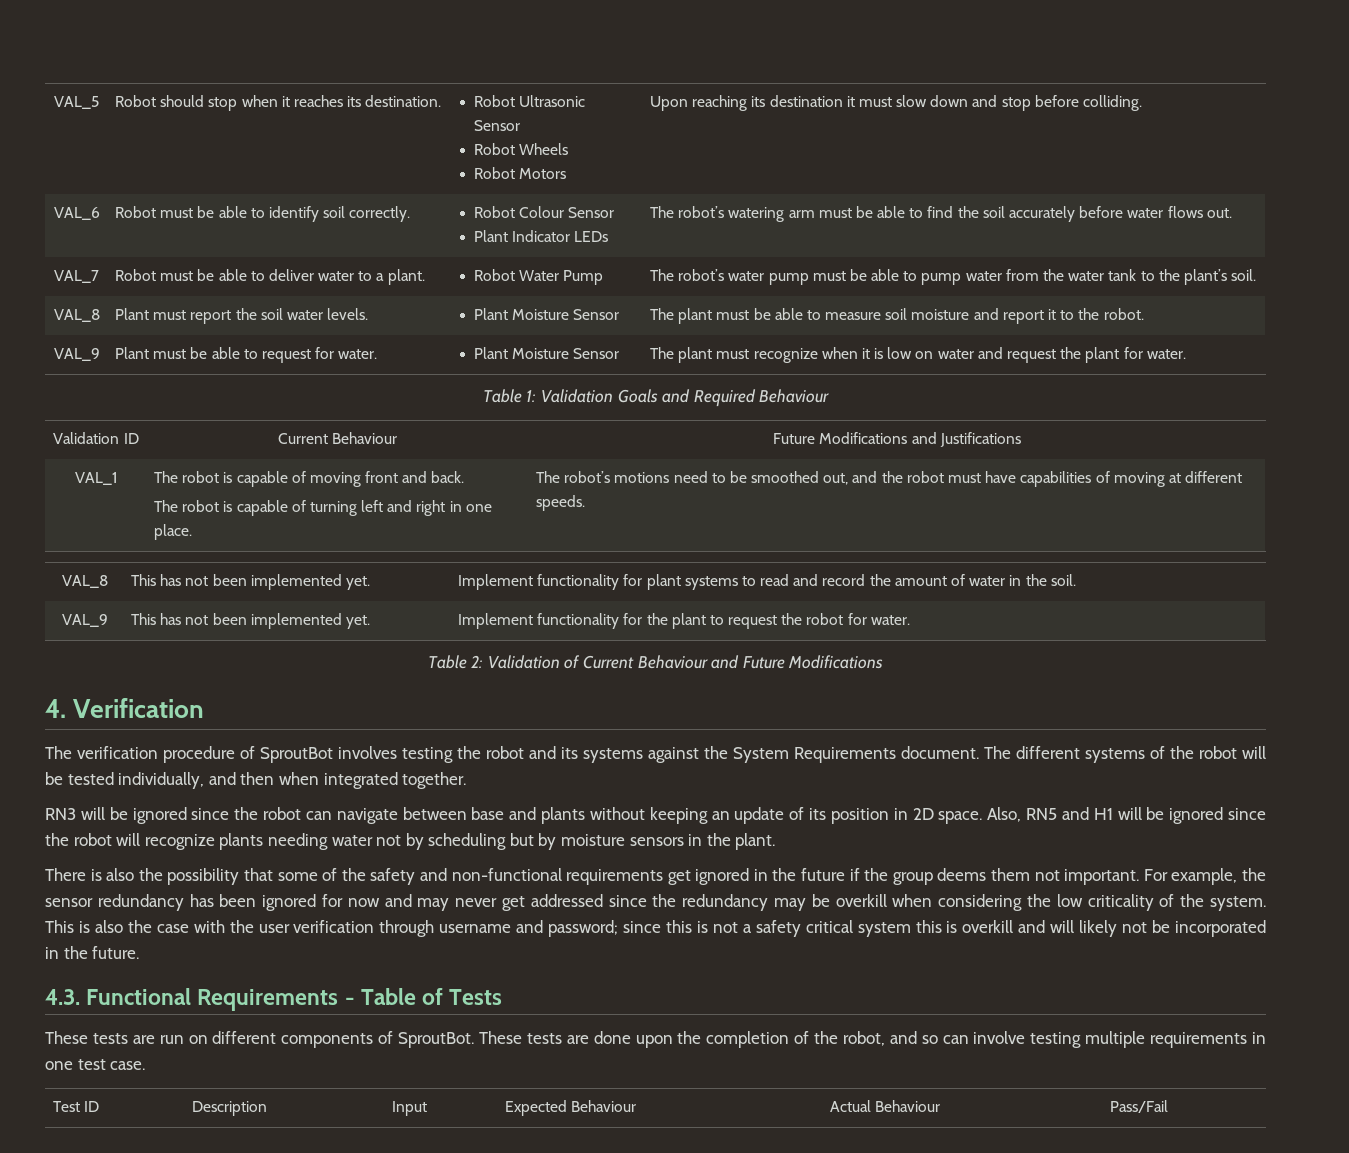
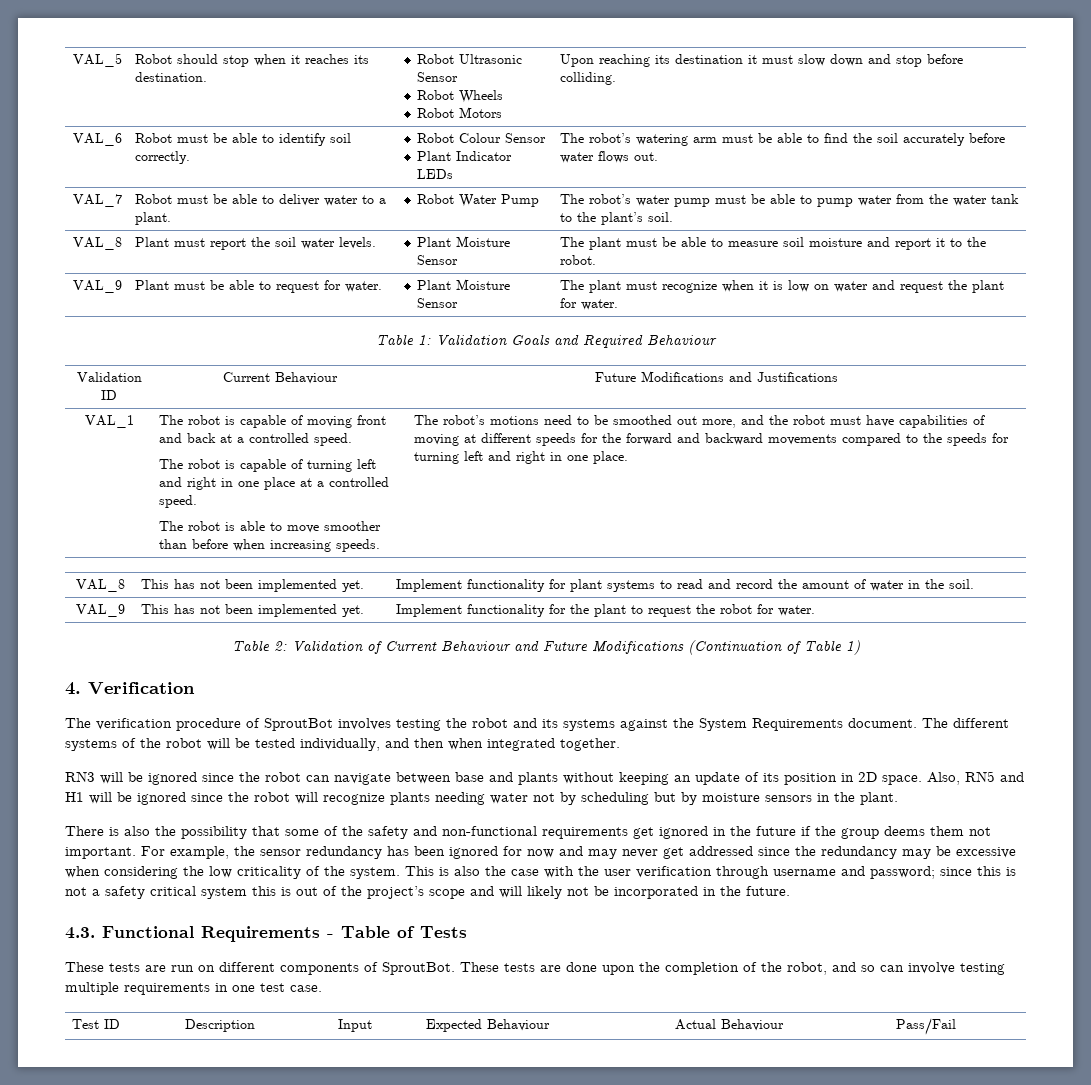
[431,471,465,483] back. -> [186,433,352,446] back at a controlled speed.
[153,524,192,540] place. -> [263,477,389,490] [158,495,197,508] [158,521,381,533] [158,539,380,552] place at a controlled speed. // The robot is able to move smoother than before when increasing speeds.
[823,473,849,485] out, -> [676,416,736,428] out more,
[535,495,585,511] speeds. -> [535,433,1009,446] [413,451,628,464] speeds for the forward and backward movements compared to the speeds for turning left and right in one place.
(884, 662) none -> [687,640,860,655] (Continuation of Table 1)
[835,894,887,907] overkill -> [956,847,1016,858] excessive
[962,920,1014,933] overkill -> [296,886,465,899] out of the project’s scope

